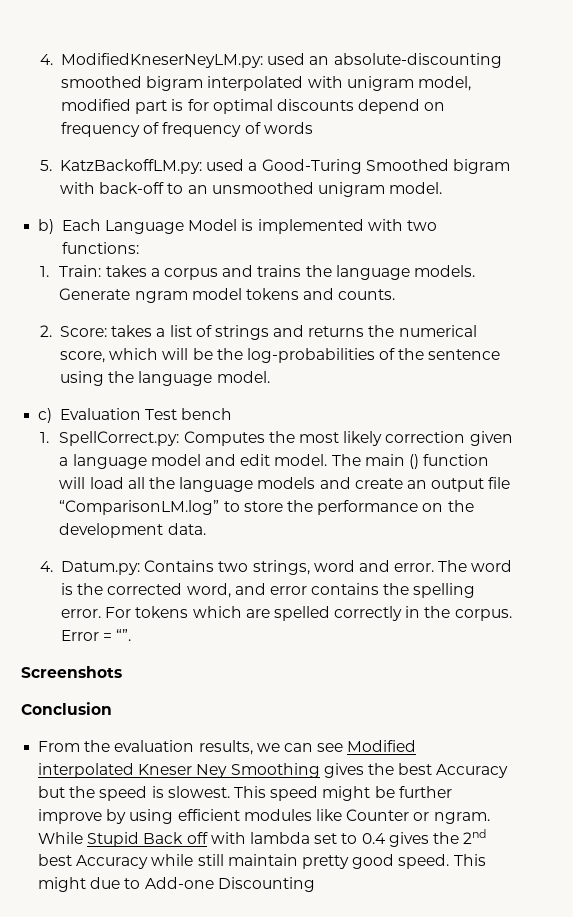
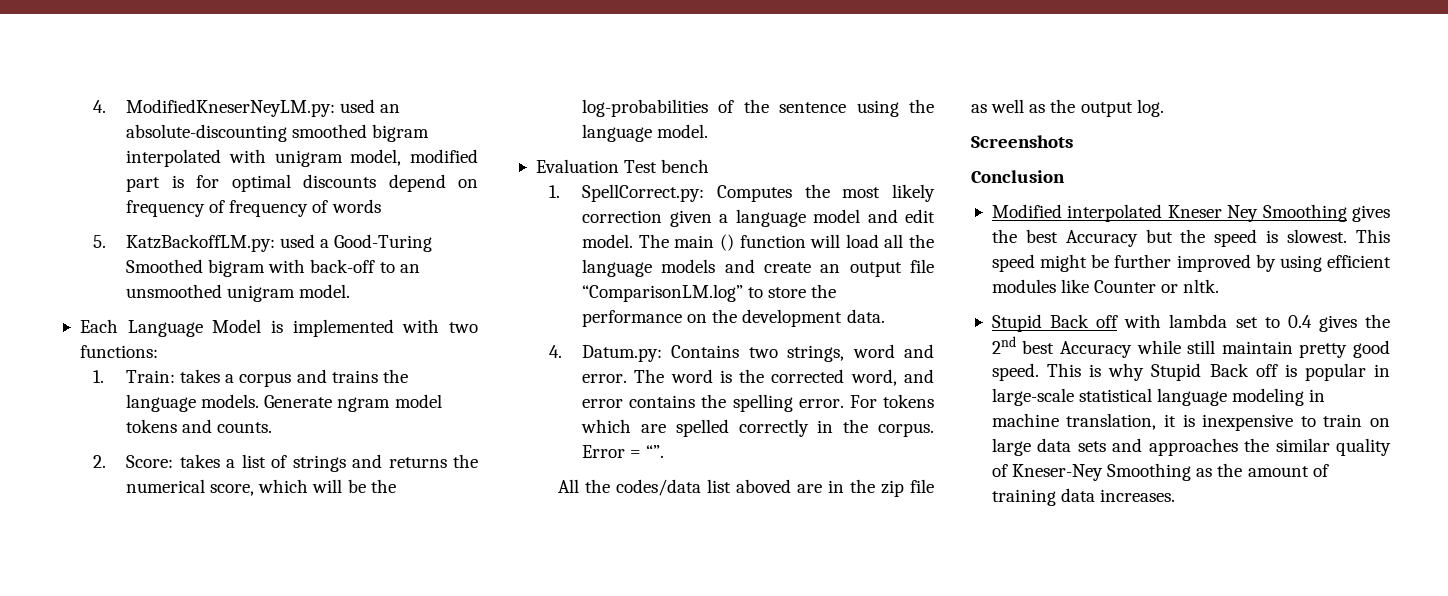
[38,219,55,234] b) -> (351, 291) none
[38,408,53,423] c) -> (709, 131) none
[21,666,122,678] [21,702,112,715] [38,740,344,755] Screenshots // Conclusion // From the evaluation results, we can see -> [557,479,934,497] [971,99,1164,117] [971,135,1073,148] [971,170,1065,183] All the codes/data list aboved are in the zip file as well as the output log. // Screenshots // Conclusion //
[38,809,103,824] improve -> [1176,254,1251,272] improved
[433,812,490,824] [38,832,84,844] ngram. While -> [1183,279,1220,293] nltk. //
[38,877,315,892] might due to Add-one Discounting -> [1089,363,1390,381] [991,388,1326,406] [991,413,1390,431] [991,438,1391,456] [991,463,1329,481] [991,488,1176,506] is why Stupid Back off is popular in large-scale statistical language modeling in machine translation, it is inexpensive to train on large data sets and approaches the similar quality of Kneser-Ney Smoothing as the amount of training data increases.

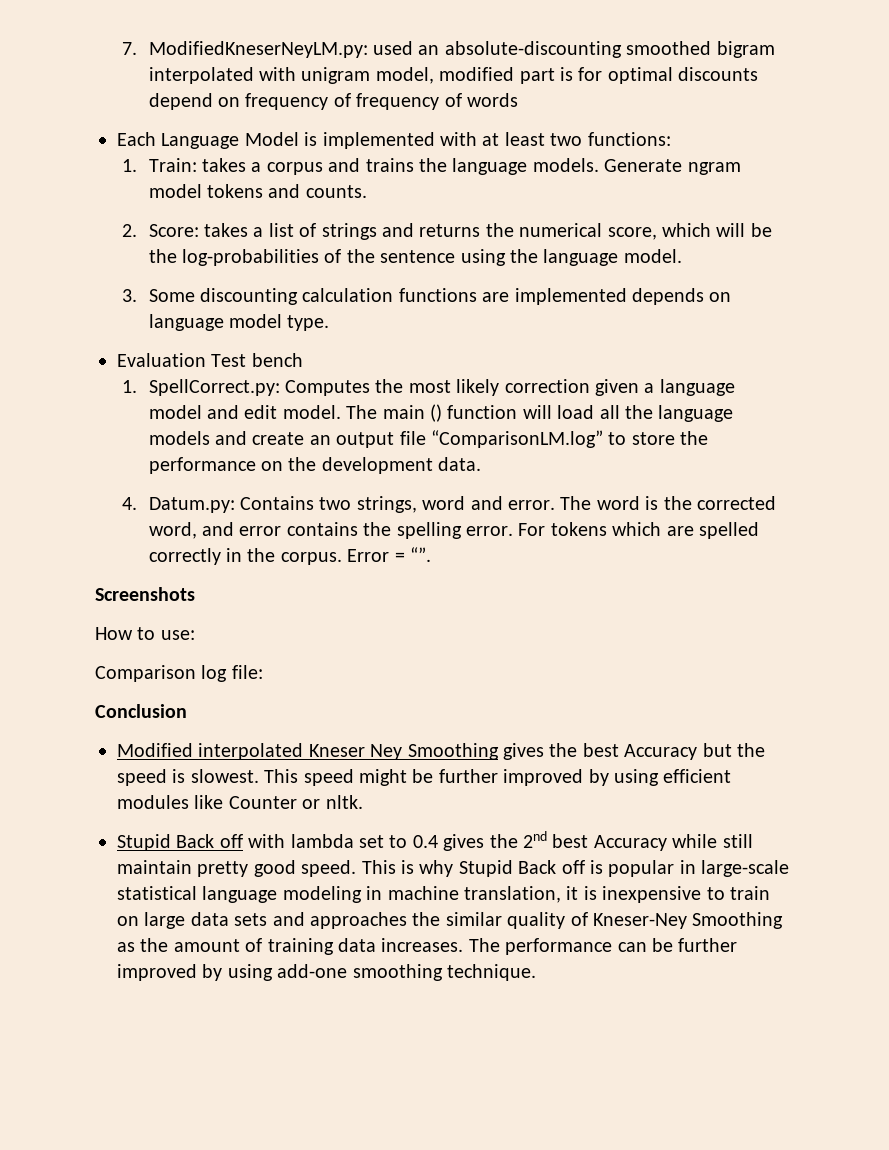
[92,100,106,113] 4. -> [121,42,137,55] 7.
[92,234,433,252] [126,259,420,277] [126,284,351,302] // 5. KatzBackoffLM.py: used a Good-Turing Smoothed bigram with back-off to an unsmoothed unigram model. -> (518, 100) none
(440, 326) none -> [482,132,545,146] at least
(709, 131) none -> [121,288,732,305] [148,314,330,331] // 3. Some discounting calculation functions are implemented depends on language model type.
[557,479,934,497] [971,99,1164,117] [971,135,1073,148] All the codes/data list aboved are in the zip file as well as the output log. // Screenshots -> [95,587,195,601] [95,627,195,640] [95,665,263,682] Screenshots // How to use: // Comparison log file:
(1176, 495) none -> [468,938,738,955] [117,964,536,981] The performance can be further improved by using add-one smoothing technique.

